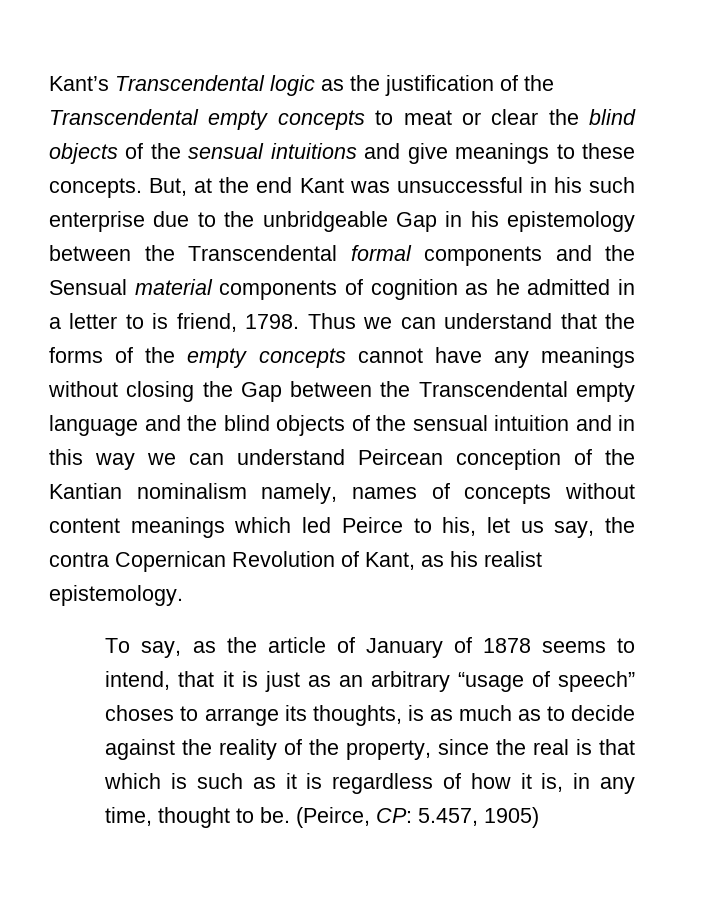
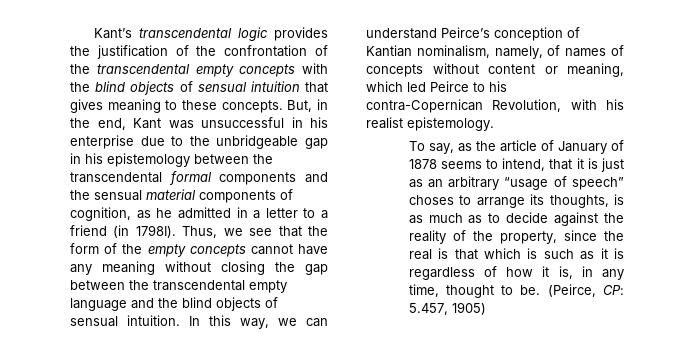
[115,75,344,96] Transcendental logic as -> [139,27,328,41] transcendental logic provides
[49,109,636,130] [49,143,550,164] Transcendental empty concepts to meat or clear the blind objects of the sensual intuitions and give meanings -> [224,45,328,57] [70,63,328,77] [70,81,328,95] [70,99,161,113] confrontation of the transcendental empty concepts with the blind objects of sensual intuition that gives meaning
[194,177,293,193] at the end -> [317,99,328,110] [70,118,126,130] in the end,
[589,177,636,193] such -> (328, 122) none
[395,212,437,232] Gap -> [305,138,328,149] gap
[188,245,337,261] Transcendental -> [70,172,162,183] transcendental
[49,279,127,295] Sensual -> [94,190,142,201] sensual
[370,279,458,300] cognition -> [70,207,131,221] cognition,
[152,313,553,332] is friend, 1798. Thus we can understand -> [321,210,328,219] [70,225,273,238] a friend (in 1798I). Thus, we see
[49,347,103,363] forms -> [70,243,99,254] form
[541,347,635,368] meanings -> [102,261,155,275] meaning
[240,381,568,402] Gap between the Transcendental -> [305,264,328,275] [70,280,245,291] gap between the transcendental
[376,415,635,431] [49,449,443,470] the sensual intuition and in this way we can understand Peircean -> [70,315,328,329] [366,27,490,39] sensual intuition. In this way, we can understand Peirce’s
[605,449,635,465] [49,483,338,504] the Kantian nominalism namely, -> [366,45,561,59] Kantian nominalism, namely, of
[130,517,225,538] meanings -> [544,63,624,77] or meaning,
[442,517,635,538] [49,551,444,572] his, let us say, the contra Copernican Revolution of Kant, as -> [489,81,507,92] [366,99,597,113] his contra-Copernican Revolution, with

